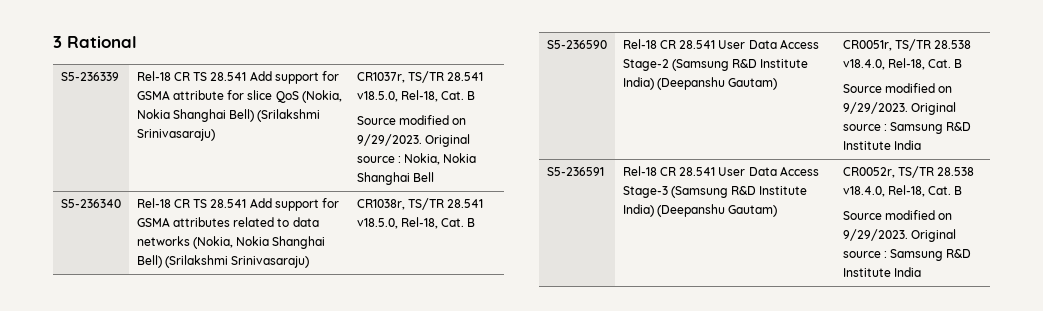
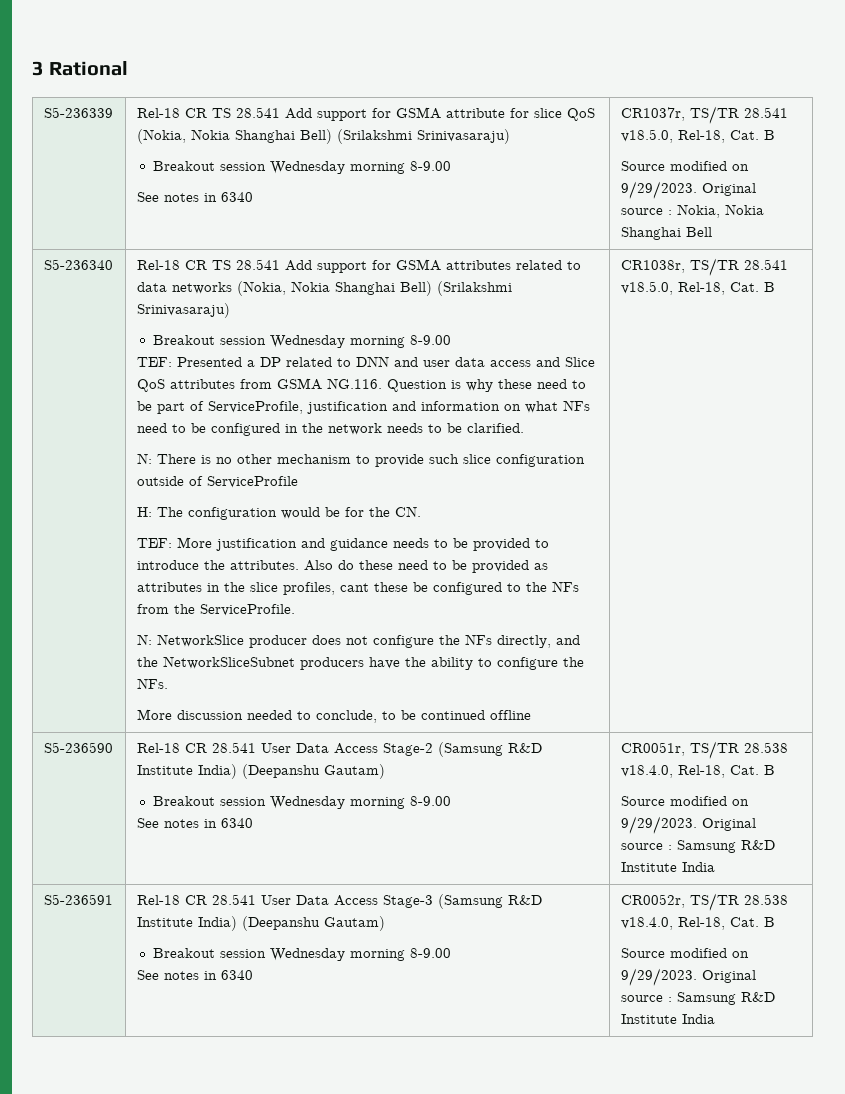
(215, 135) none -> [153,161,452,174] [136,192,253,202] // Breakout session Wednesday morning 8-9.00 // See notes in 6340
(310, 262) none -> [153,335,452,348] [136,356,595,367] [136,378,586,392] [136,400,590,414] [136,423,524,436] [136,453,585,467] [136,476,298,488] [136,506,421,520] [136,537,549,551] [136,560,548,573] [136,581,579,595] [136,604,295,616] [136,634,580,648] [136,656,584,670] [136,678,168,689] [136,709,531,723] // Breakout session Wednesday morning 8-9.00 // TEF: Presented a DP related to DNN and user data access and Slice QoS attributes from GSMA NG.116. Question is why these need to be part of ServiceProfile, justification and information on what NFs need to be configured in the network needs to be clarified. // N: There is no other mechanism to provide such slice configuration outside of ServiceProfile // H: The configuration would be for the CN. // TEF: More justification and guidance needs to be provided to introduce the attributes. Also do these need to be provided as attributes in the slice profiles, cant these be configured to the NFs from the ServiceProfile. // N: NetworkSlice producer does not configure the NFs directly, and the NetworkSliceSubnet producers have the ability to configure the NFs. // More discussion needed to conclude, to be continued offline
(778, 84) none -> [153,796,452,809] [136,818,253,828] // Breakout session Wednesday morning 8-9.00 // See notes in 6340
(778, 211) none -> [153,948,452,961] [136,970,253,980] // Breakout session Wednesday morning 8-9.00 // See notes in 6340

